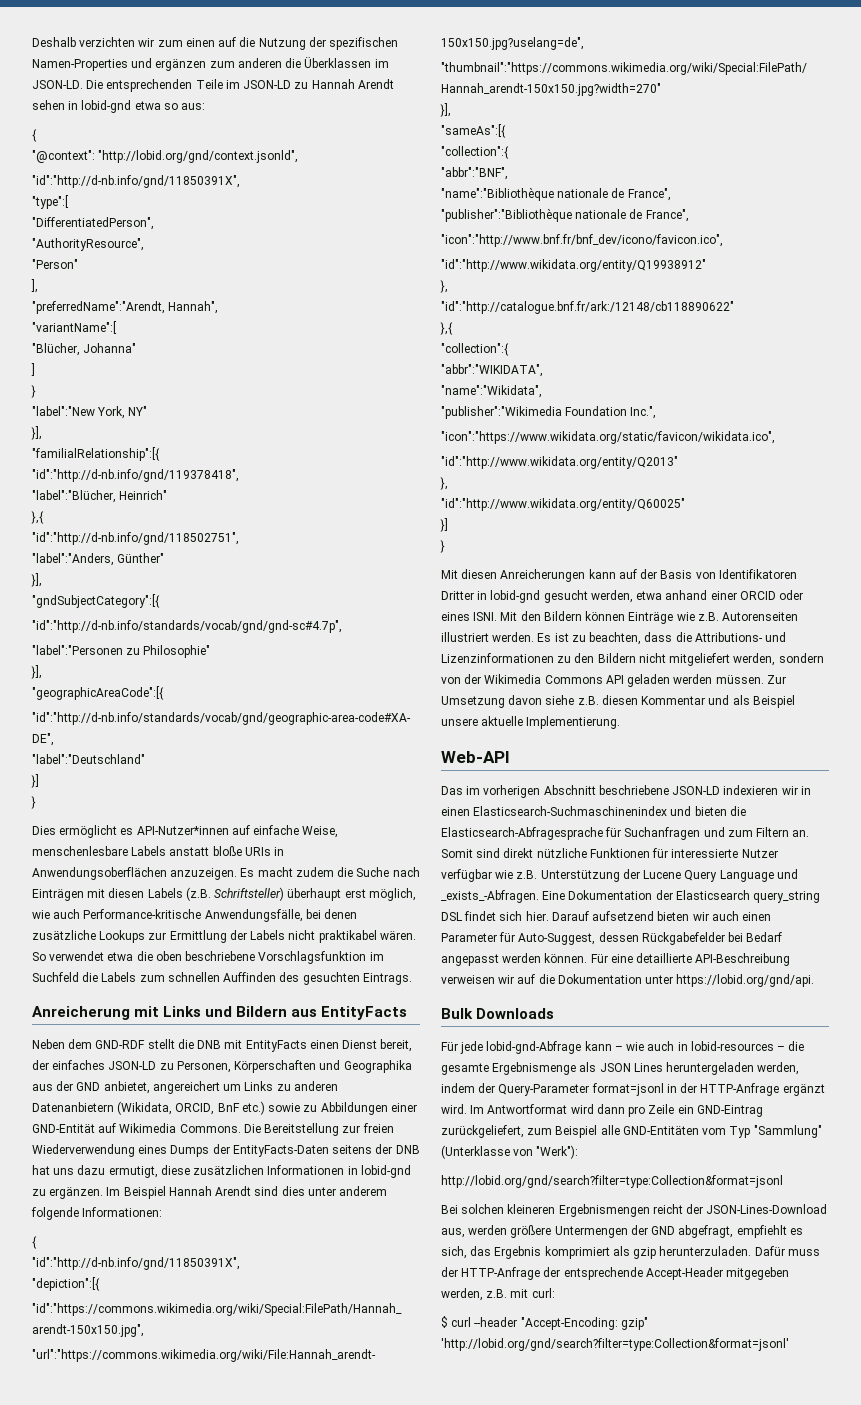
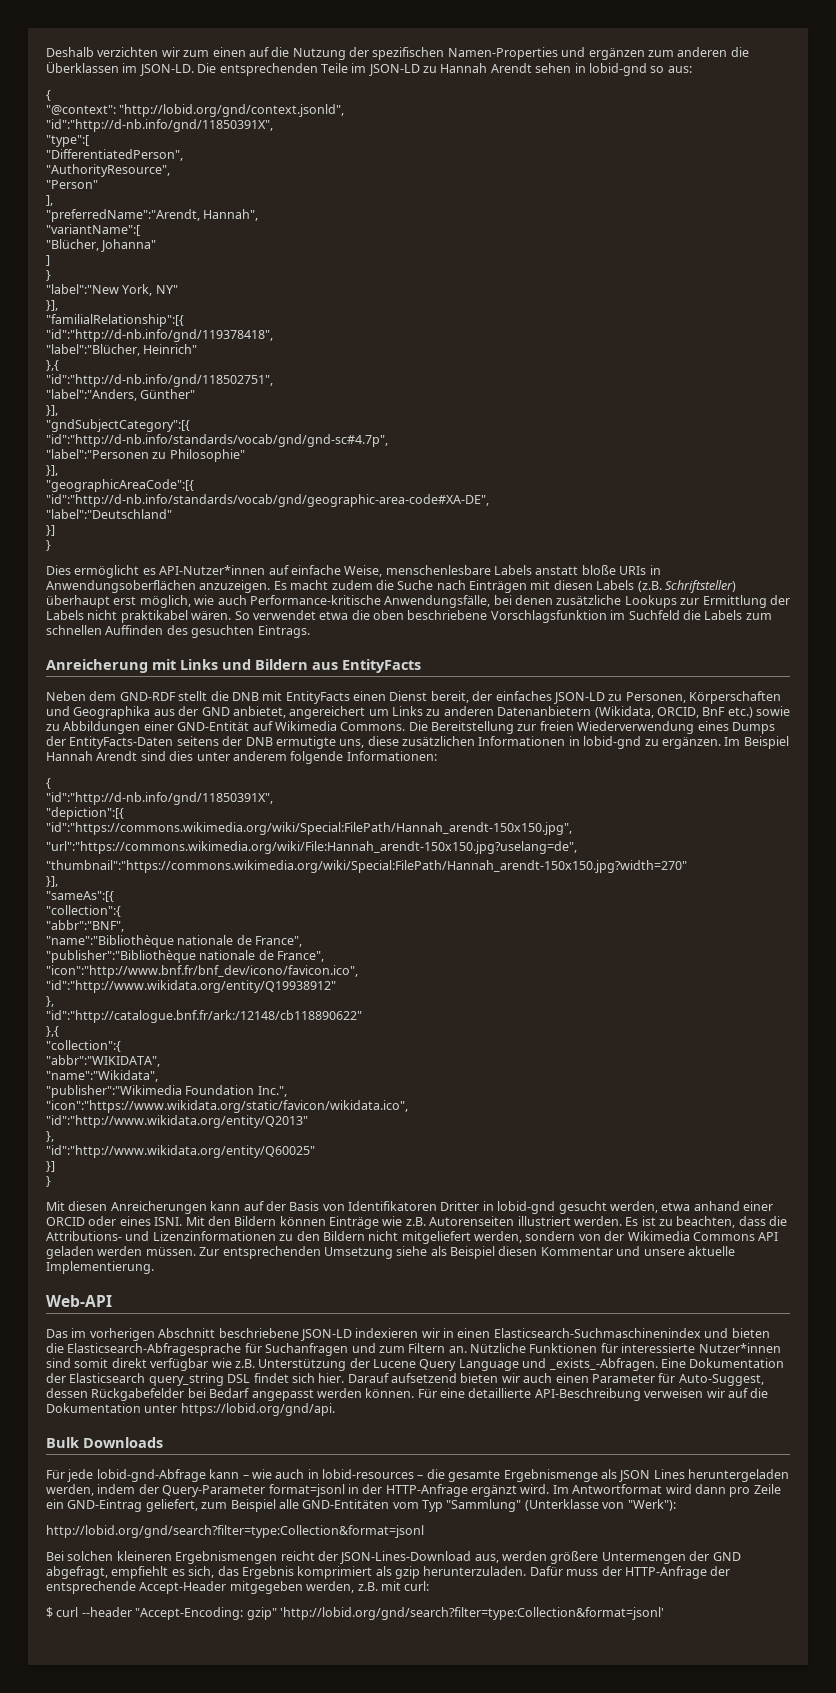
[134,101,161,110] etwa -> (647, 69) none
[32,1165,158,1178] hat uns dazu ermutigt, -> [275,736,365,749] ermutigte uns,
[441,695,599,708] Umsetzung davon siehe z.B. -> [222,1246,495,1259] entsprechenden Umsetzung siehe als Beispiel
[732,695,795,708] als Beispiel -> (641, 1251) none
[441,848,778,858] Somit sind direkt nützliche Funktionen für interessierte Nutzer -> [470,1343,781,1353] [46,1358,147,1368] Nützliche Funktionen für interessierte Nutzer*innen sind somit direkt
[441,1125,524,1138] zurückgeliefert, -> [145,1499,198,1512] geliefert,

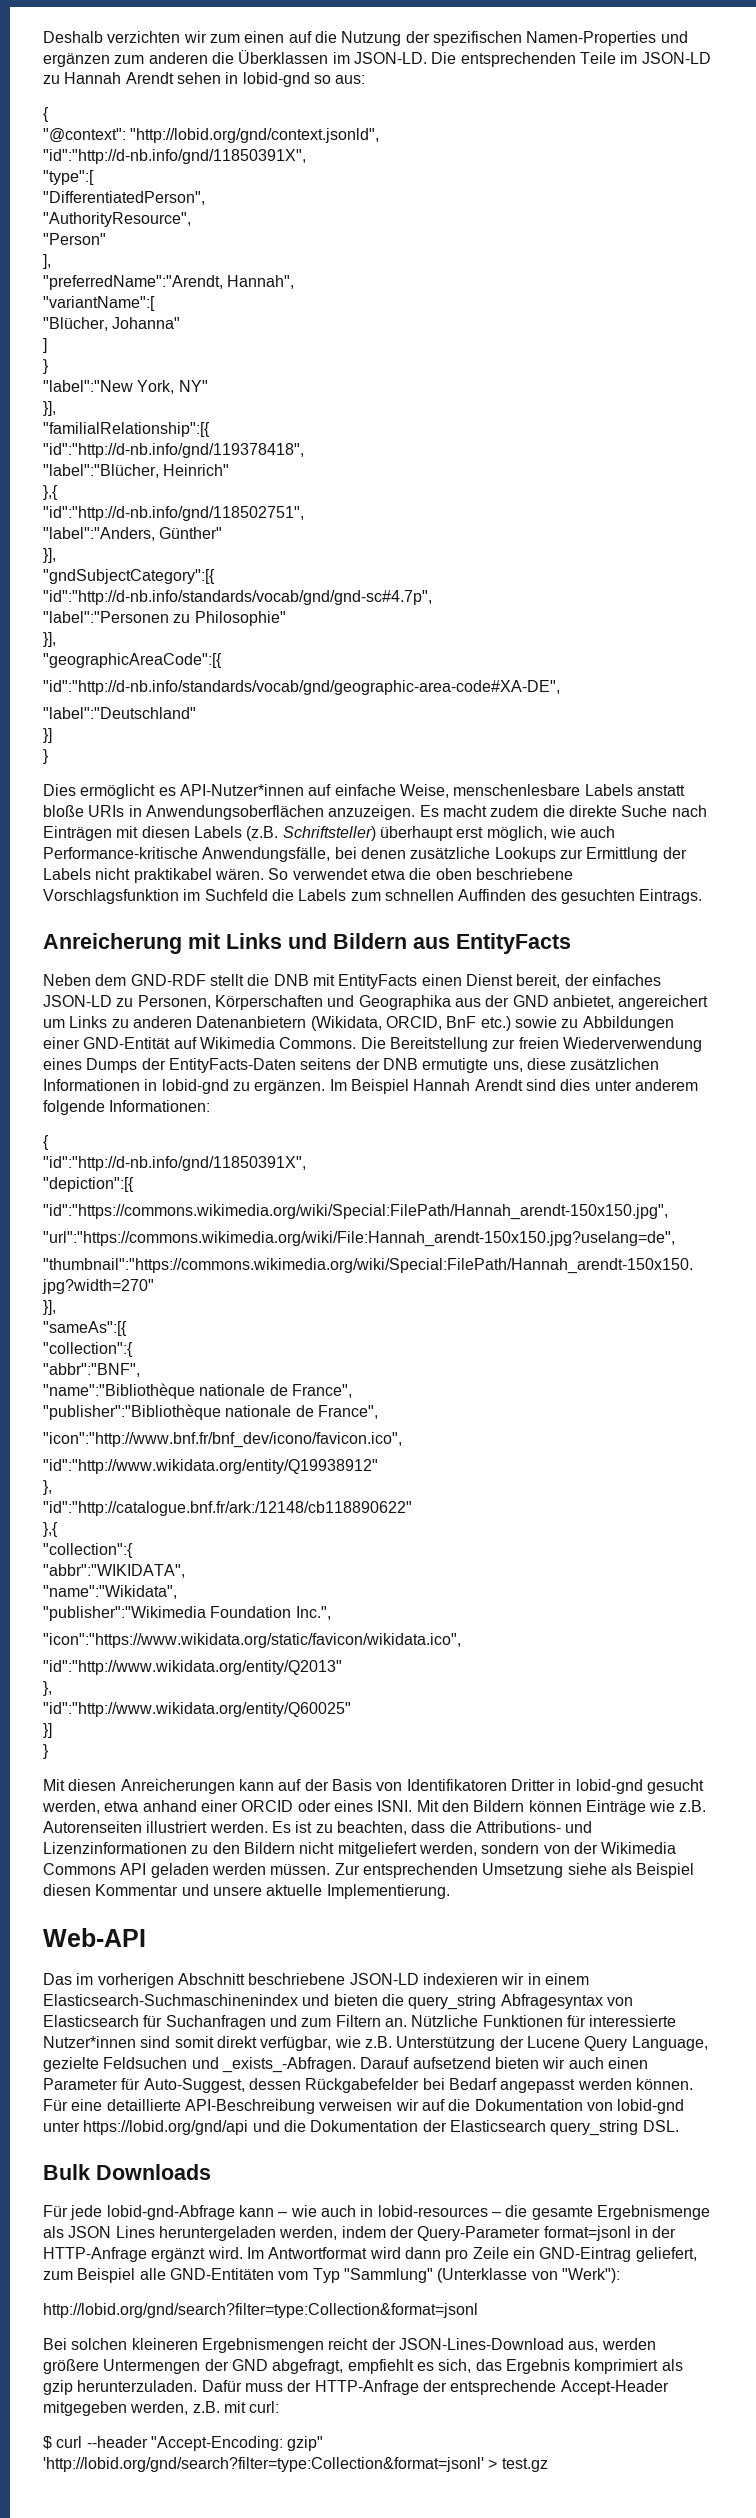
(394, 585) none -> [568,805,617,817] direkte
[457,1328,491,1338] einen -> [544,1973,589,1985] einem
[67,1343,242,1356] Elasticsearch-Abfragesprache -> [408,1994,633,2010] [43,2015,139,2027] query_string Abfragesyntax von Elasticsearch
[150,1358,209,1371] verfügbar -> [260,2036,332,2051] verfügbar,
[458,1358,785,1371] [46,1373,345,1386] Language und _exists_-Abfragen. Eine Dokumentation der Elasticsearch query_string DSL findet sich hier. -> [631,2036,708,2051] [43,2057,356,2073] Language, gezielte Feldsuchen und _exists_-Abfragen.
[144,1403,335,1416] unter https://lobid.org/gnd/api. -> [586,2099,685,2114] [43,2120,679,2136] von lobid-gnd unter https://lobid.org/gnd/api und die Dokumentation der Elasticsearch query_string DSL.
(664, 1613) none -> [488,2458,548,2472] > test.gz

